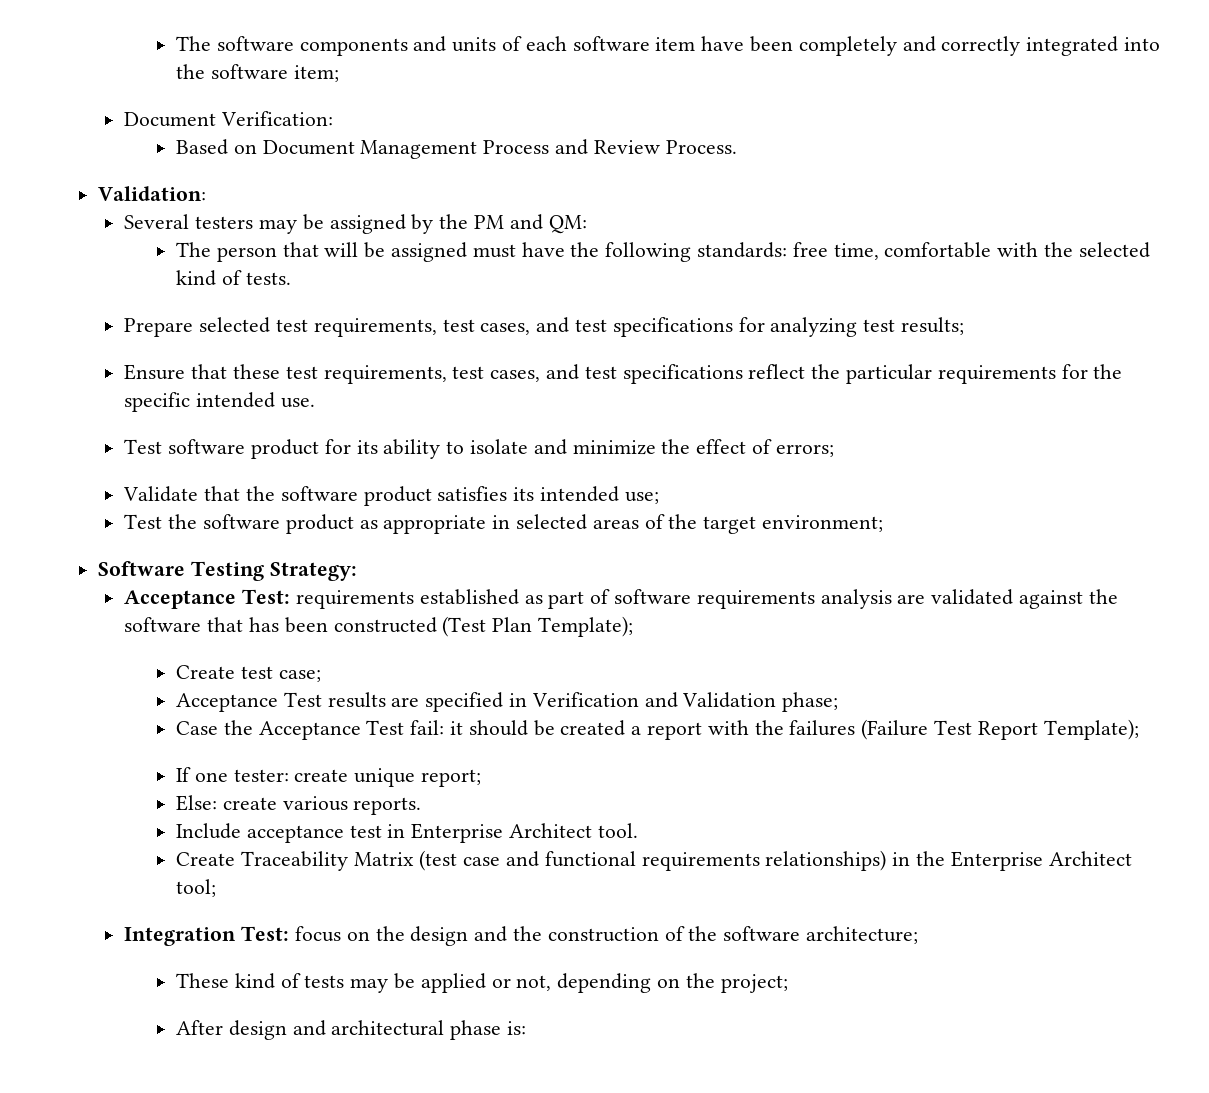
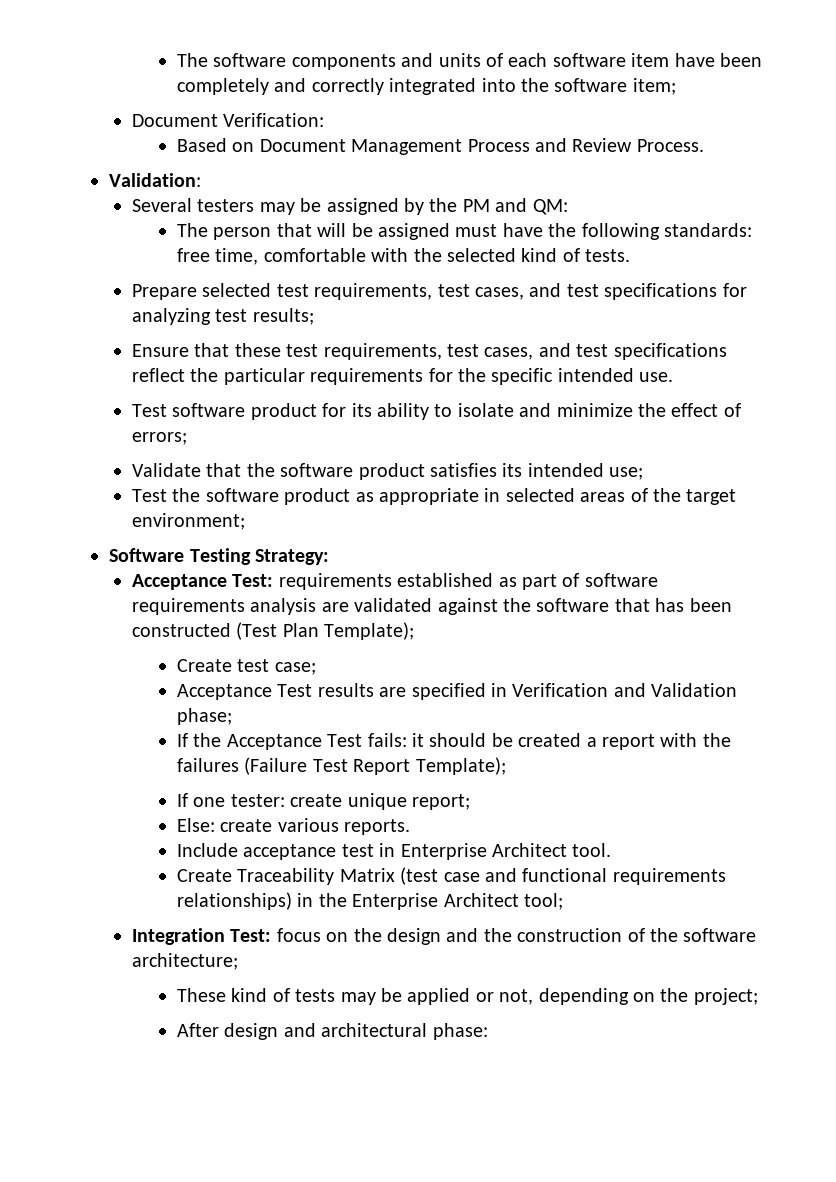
[175,721,218,735] Case -> [176,733,188,747] If
[410,720,445,735] fail: -> [367,733,407,747] fails:
[450,1020,526,1040] phase is: -> [432,1023,488,1040] phase:

